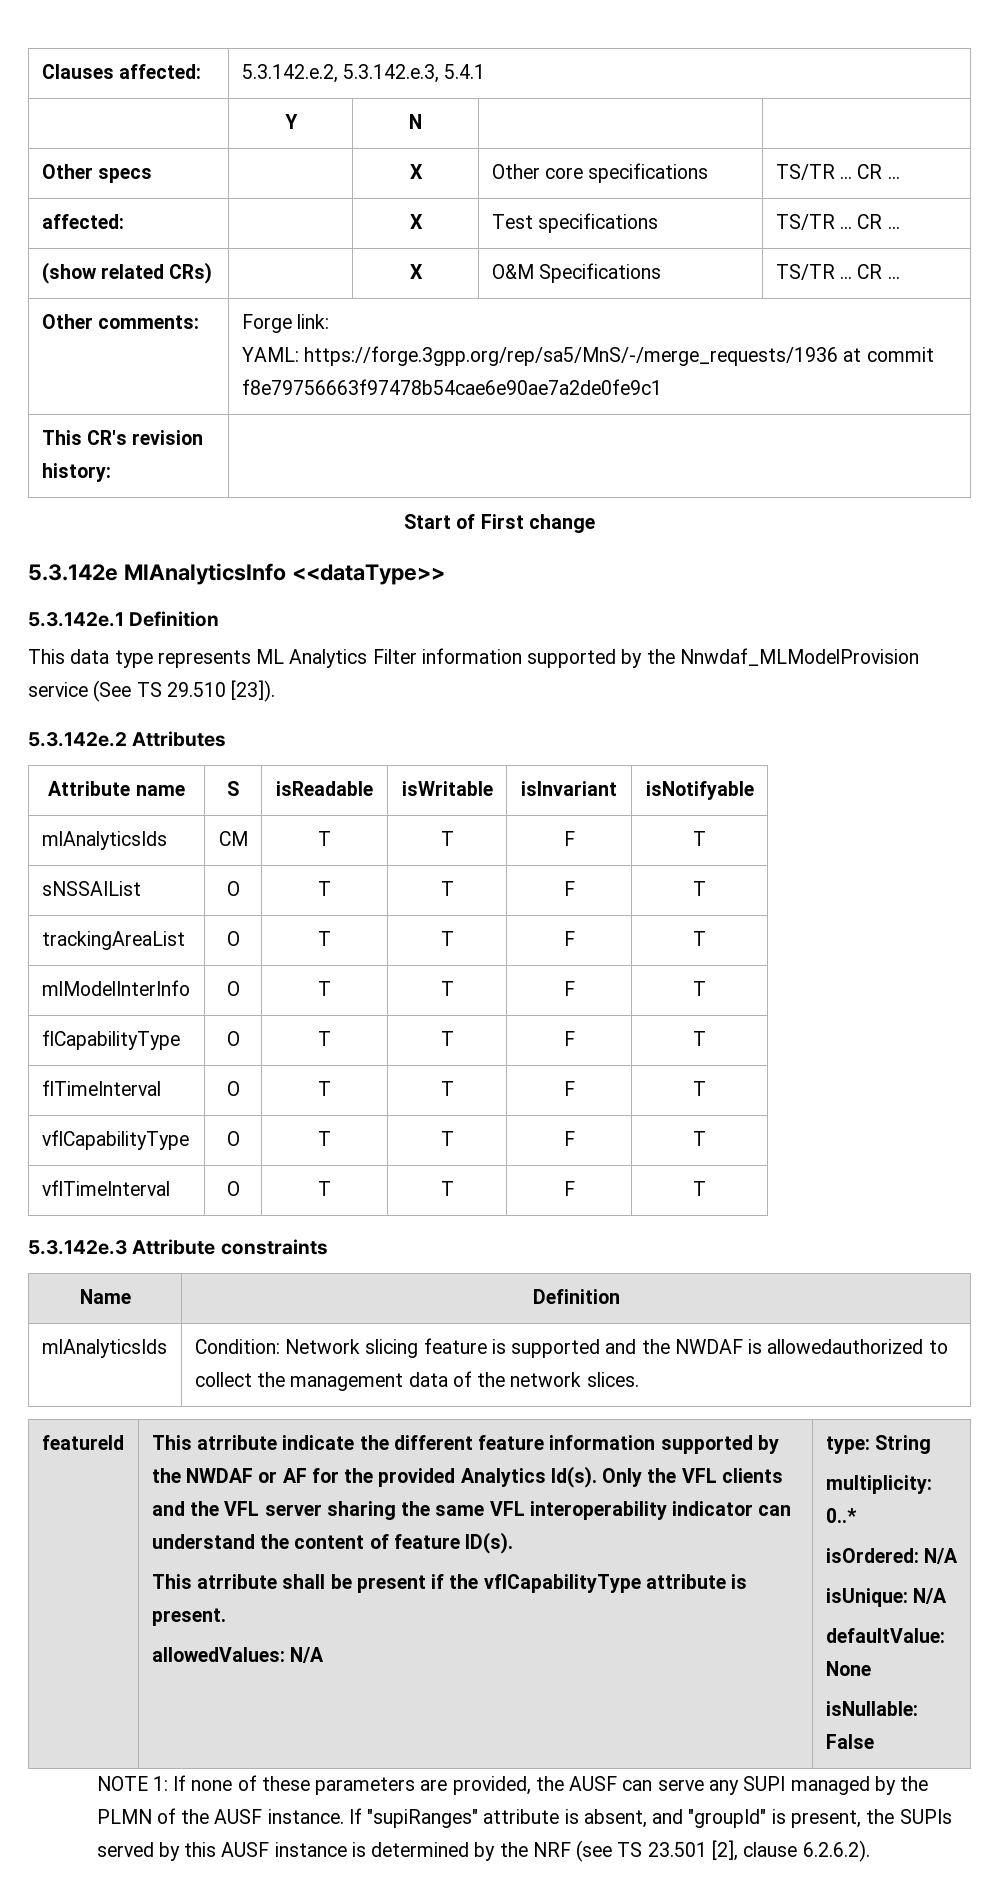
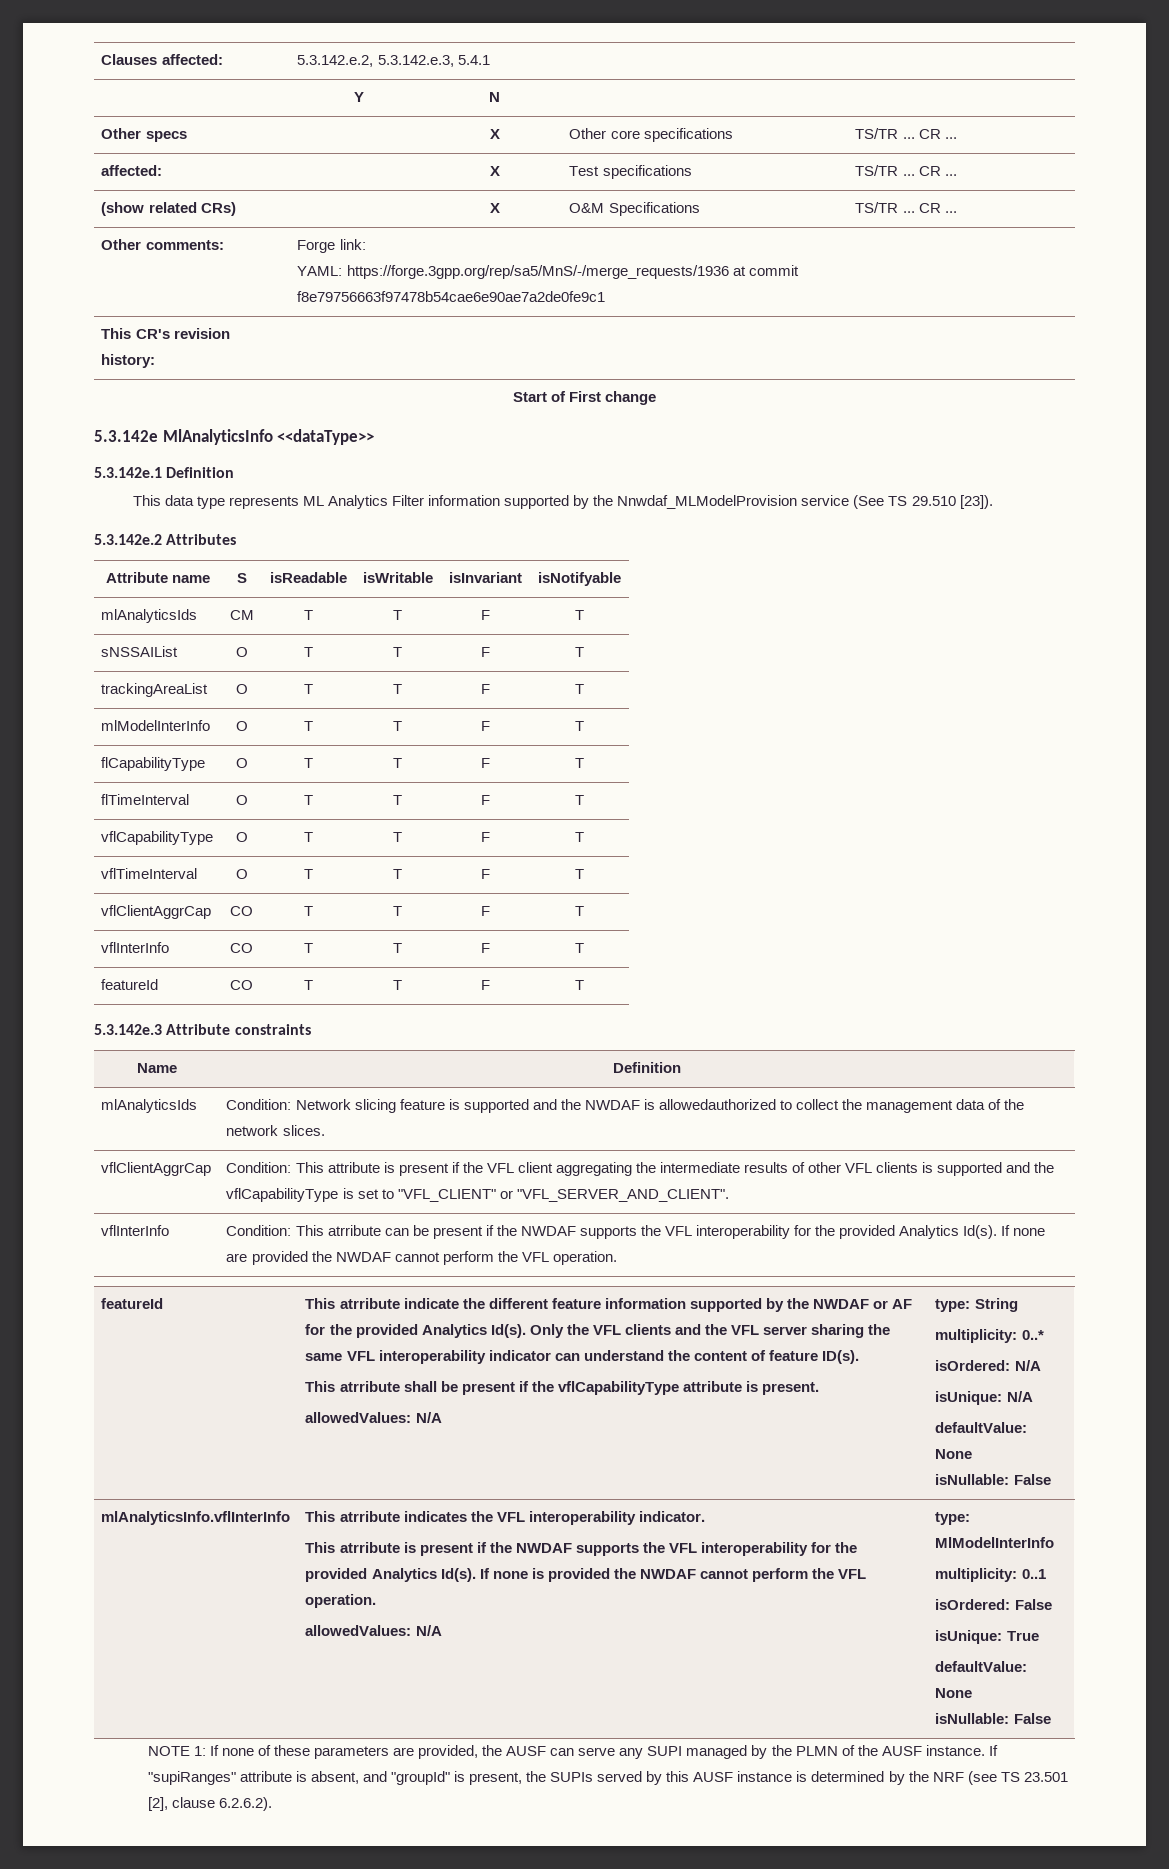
(706, 1188) none -> [101,905,212,919] [230,906,253,916] [303,906,313,916] [393,906,402,916] [480,906,490,916] [574,906,584,916] [101,942,170,953] [230,943,253,953] [303,943,313,953] [393,943,402,953] [480,943,490,953] [574,943,584,953] [101,979,159,990] [230,980,253,990] [303,980,313,990] [393,980,402,990] [480,980,490,990] [574,980,584,990] // vflClientAggrCap | CO | T | T | F | T // vflInterInfo | CO | T | T | F | T // featureId | CO | T | T | F | T
(639, 1379) none -> [101,1162,212,1176] [226,1162,1055,1176] [226,1188,729,1202] [101,1225,170,1236] [226,1225,1046,1239] [226,1251,617,1265] // vflClientAggrCap | Condition: This attribute is present if the VFL client aggregating the intermediate results of other VFL clients is supported and the vflCapabilityType is set to "VFL_CLIENT" or "VFL_SERVER_AND_CLIENT". // vflInterInfo | Condition: This atrribute can be present if the NWDAF supports the VFL interoperability for the provided Analytics Id(s). If none are provided the NWDAF cannot perform the VFL operation.
(874, 1741) none -> [101,1511,291,1525] [305,1511,705,1525] [305,1542,858,1556] [305,1568,867,1582] [305,1594,377,1608] [305,1625,442,1636] [935,1512,971,1525] [935,1537,1055,1548] [935,1568,1046,1582] [935,1599,1052,1610] [935,1630,1039,1644] [935,1661,1028,1672] [935,1688,973,1698] [935,1713,1051,1724] // mlAnalyticsInfo.vflInterInfo | This atrribute indicates the VFL interoperability indicator. // This atrribute is present if the NWDAF supports the VFL interoperability for the provided Analytics Id(s). If none is provided the NWDAF cannot perform the VFL operation. // allowedValues: N/A | type: MlModelInterInfo // multiplicity: 0..1 // isOrdered: False // isUnique: True // defaultValue: None // isNullable: False

